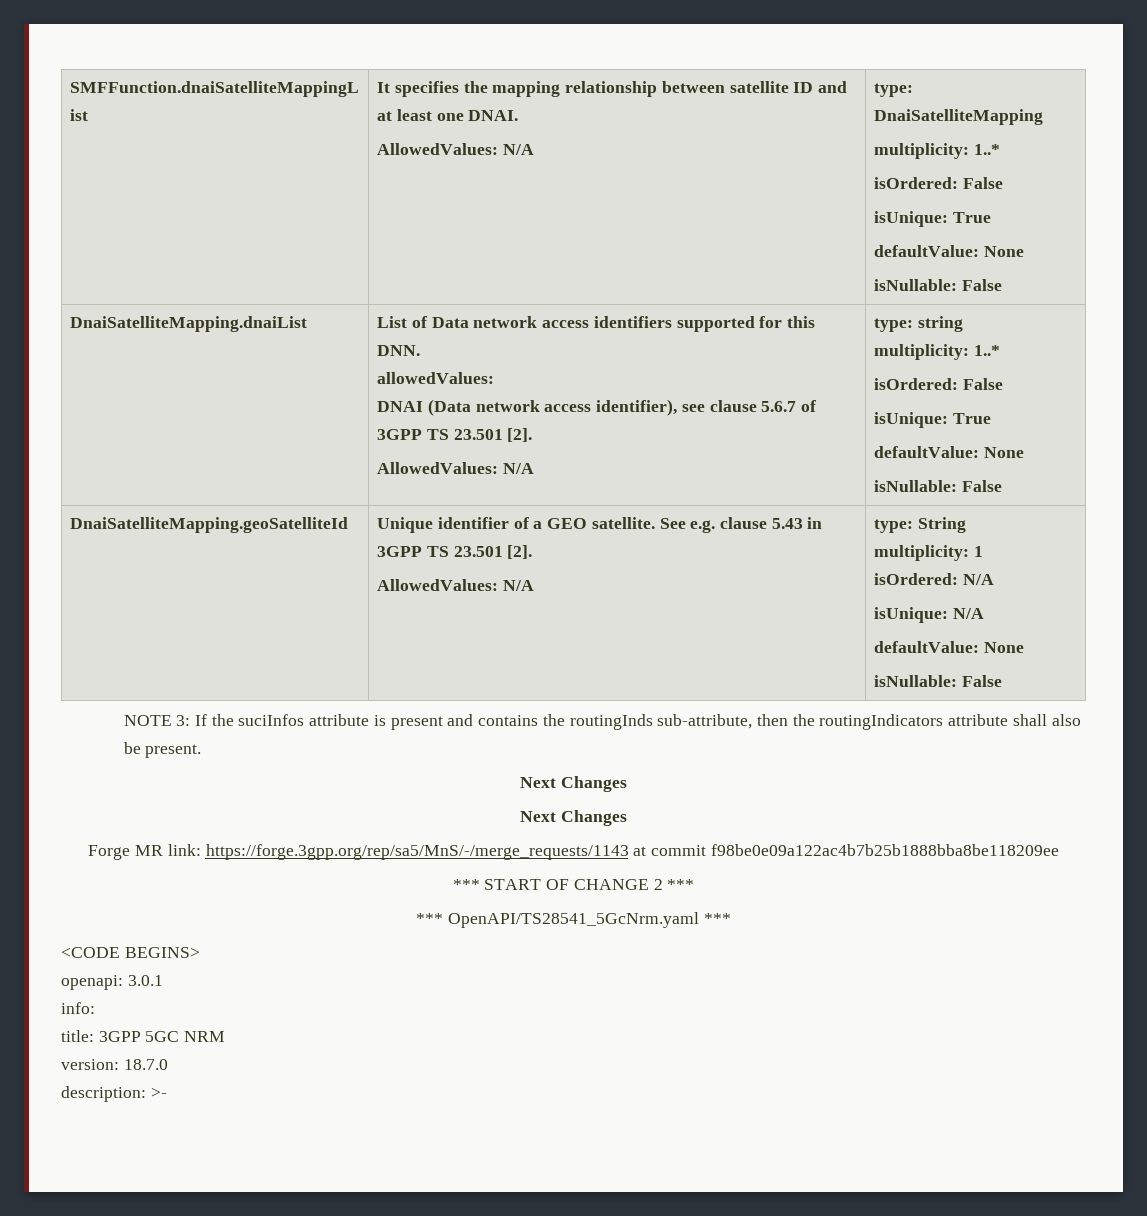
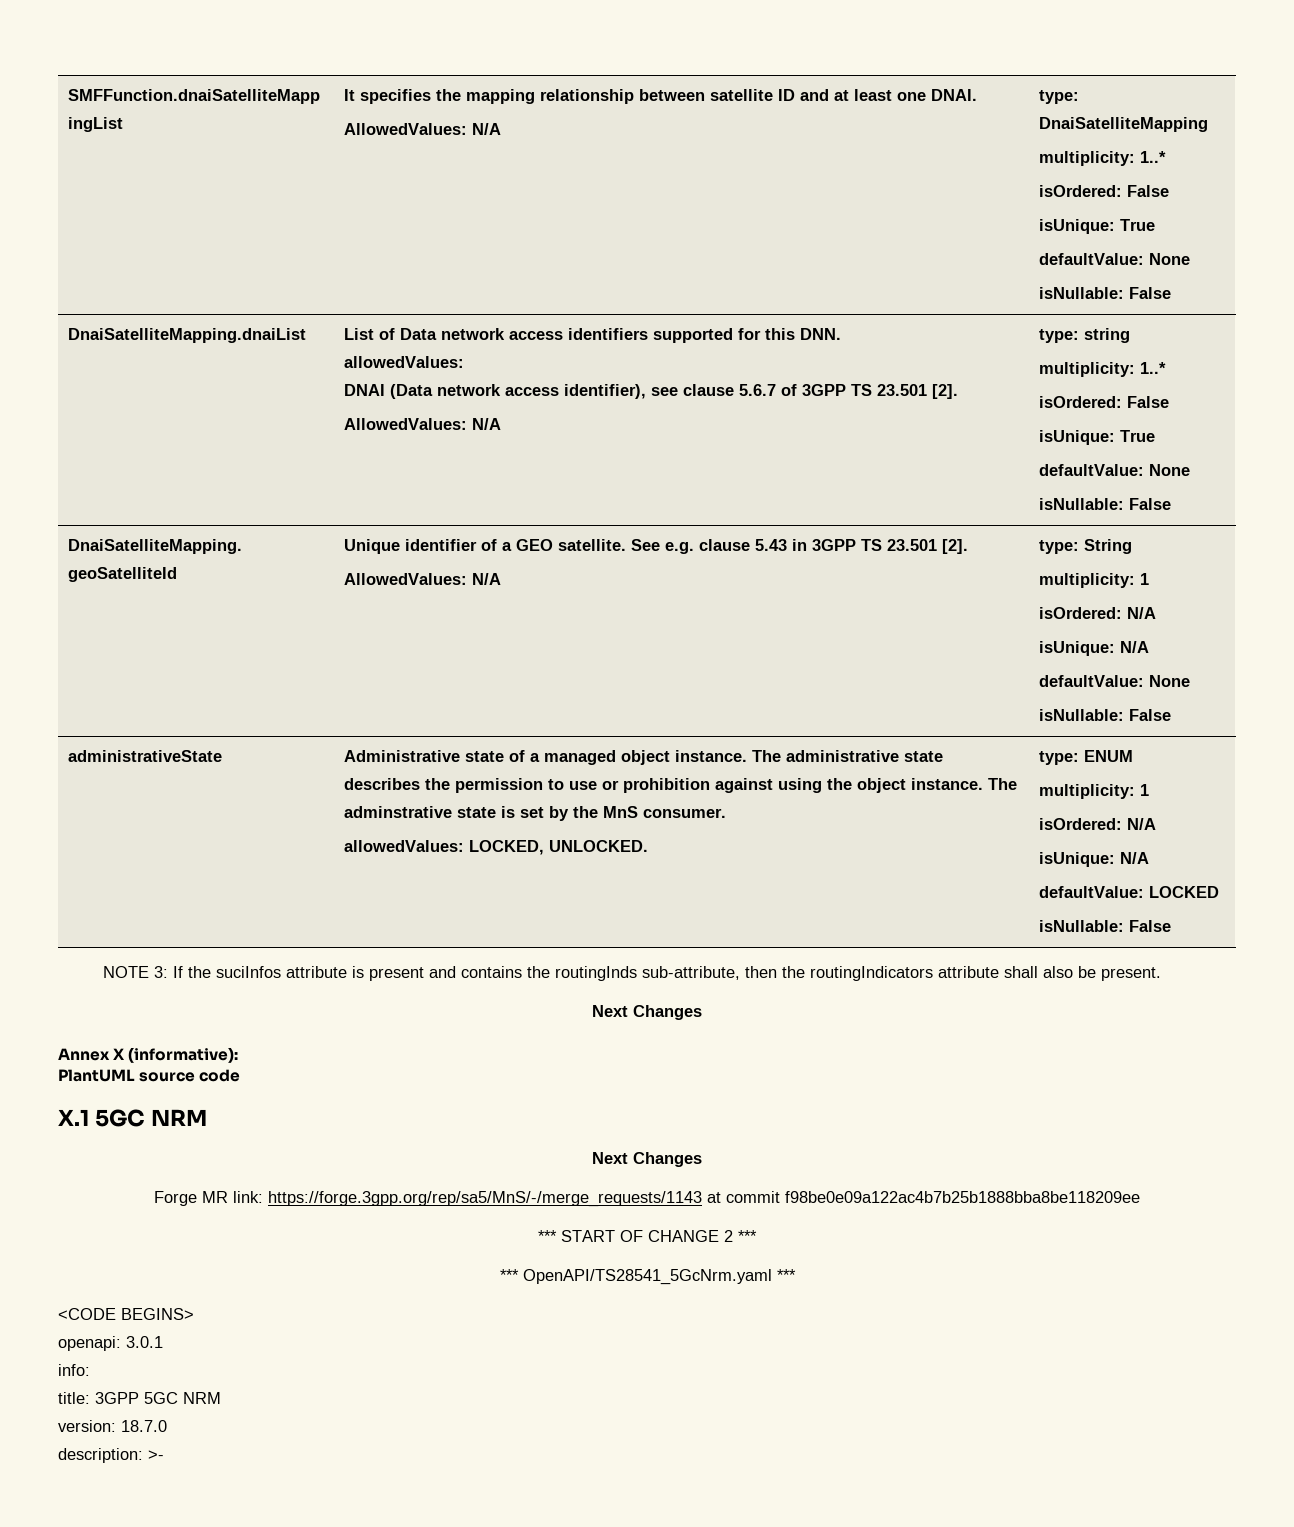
(1002, 681) none -> [68,750,223,762] [344,750,944,765] [344,778,1018,793] [344,806,727,821] [344,840,649,855] [1039,750,1134,765] [1039,784,1150,799] [1039,818,1157,830] [1039,852,1150,867] [1039,886,1220,898] [1039,920,1172,932] // administrativeState | Administrative state of a managed object instance. The administrative state describes the permission to use or prohibition against using the object instance. The adminstrative state is set by the MnS consumer. // allowedValues: LOCKED, UNLOCKED. | type: ENUM // multiplicity: 1 // isOrdered: N/A // isUnique: N/A // defaultValue: LOCKED // isNullable: False
(627, 784) none -> [58,1047,239,1063] [58,1069,241,1082] [58,1109,207,1127] // Annex X (informative): // PlantUML source code // X.1 5GC NRM

